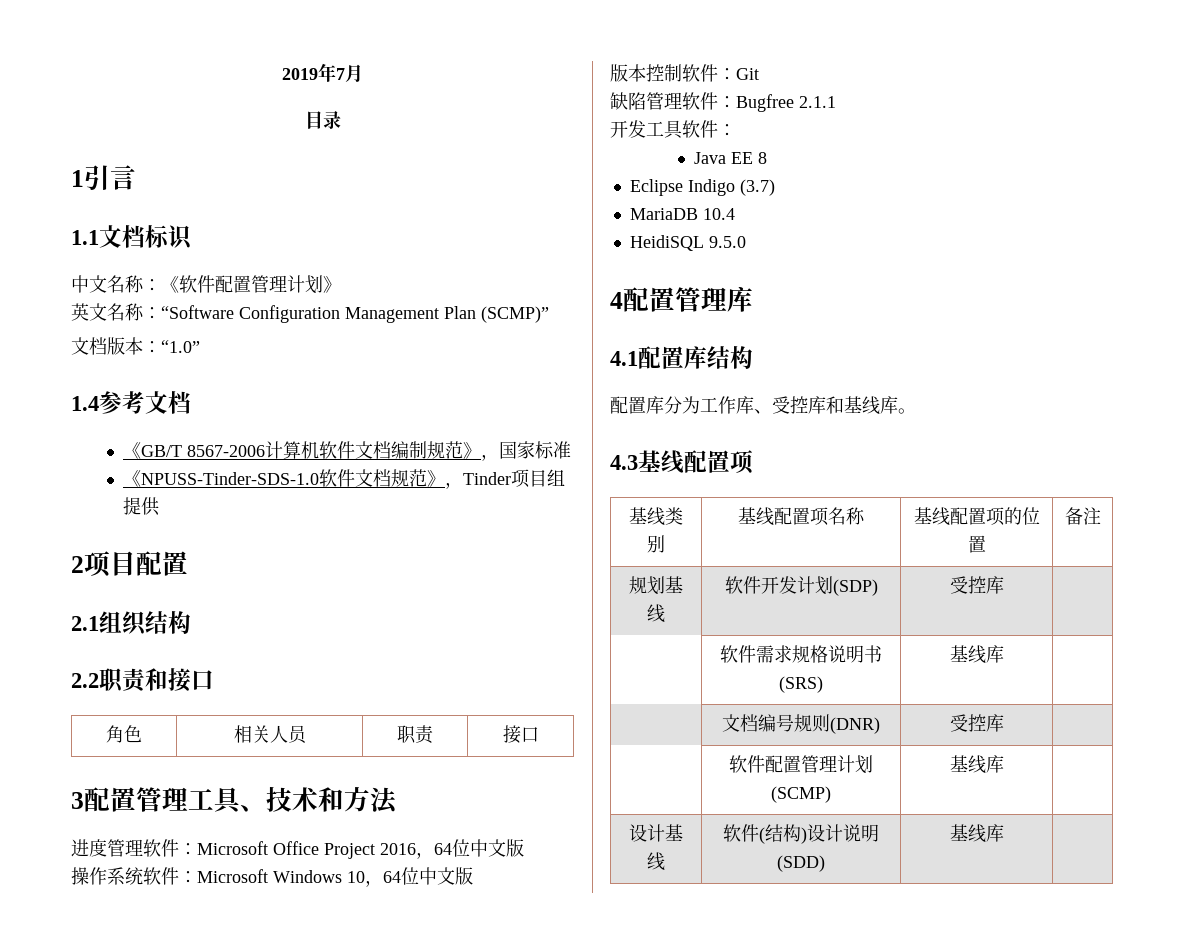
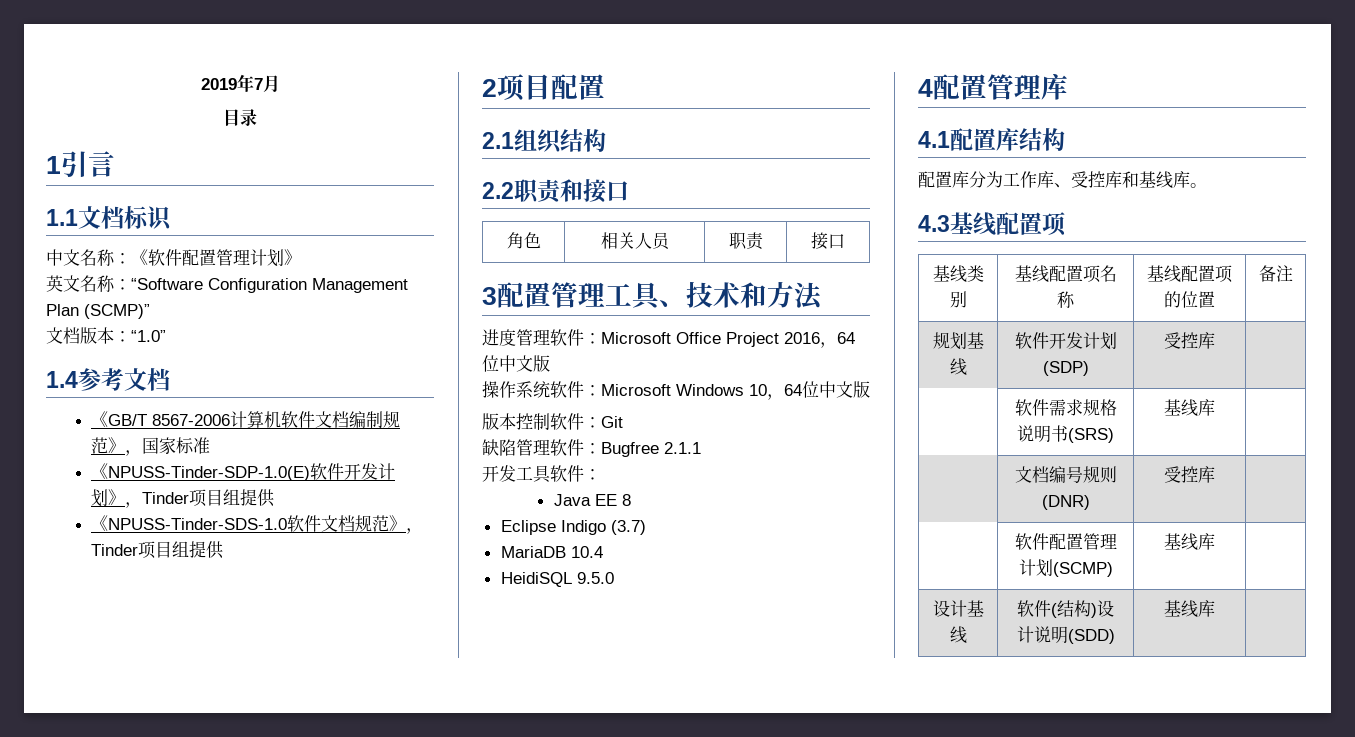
(571, 450) none -> [91,463,396,481] [91,489,276,508] // 《NPUSS-Tinder-SDP-1.0(E)软件开发计划》，Tinder项目组提供

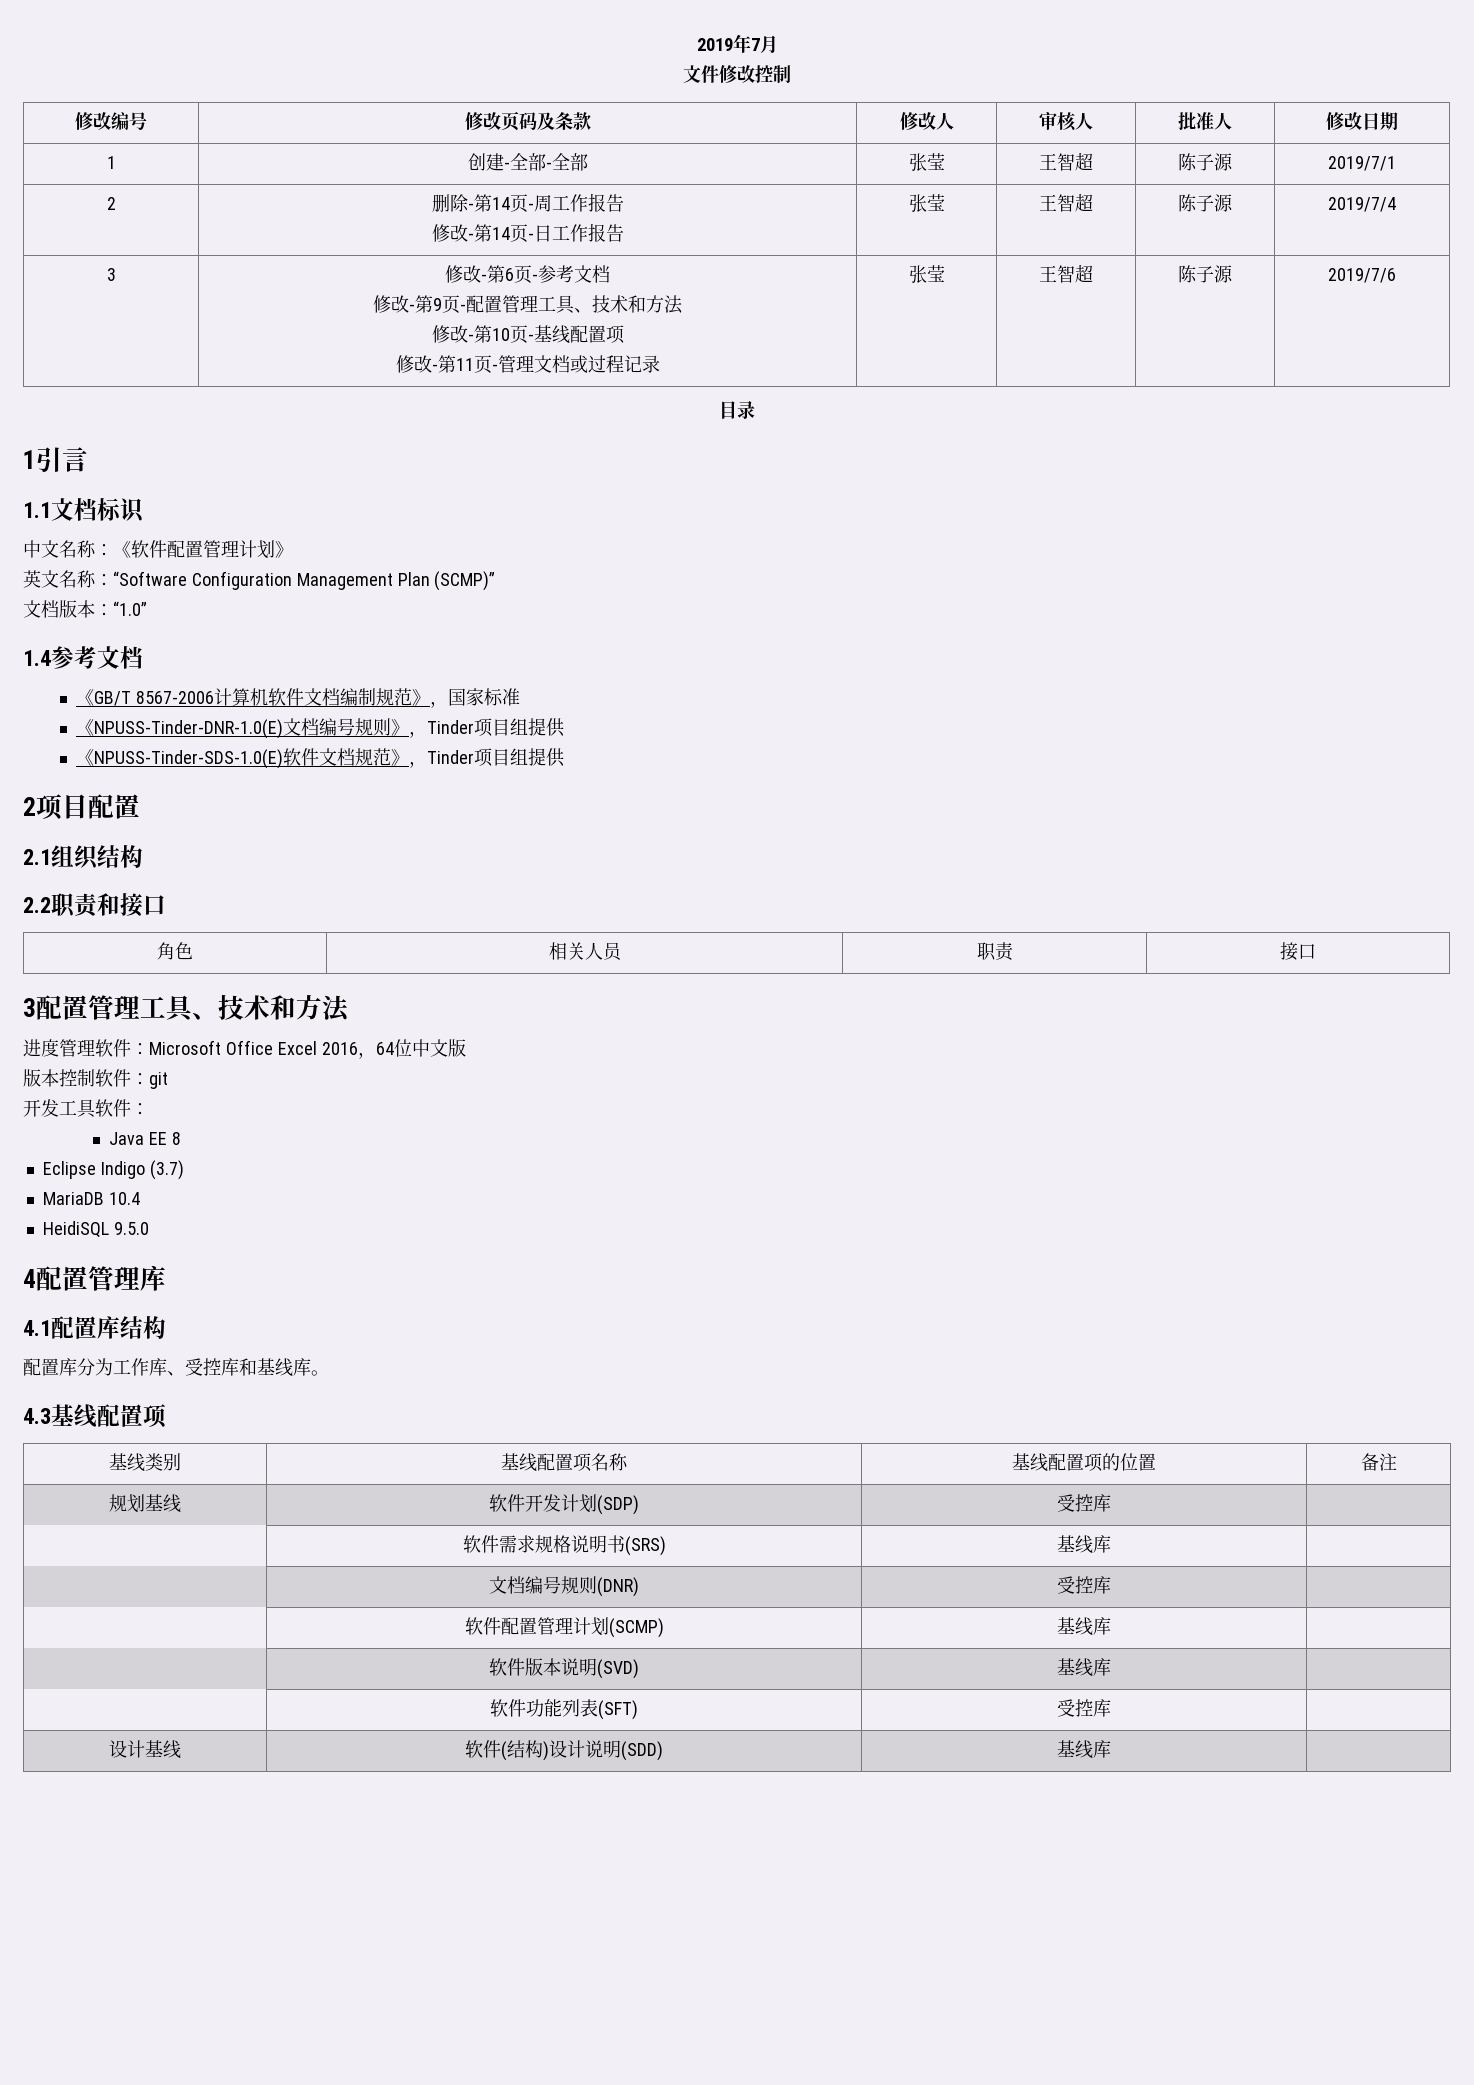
(280, 84) none -> [683,65,791,83] [75,112,147,130] [464,111,591,131] [899,112,954,130] [1039,112,1093,131] [1178,112,1232,130] [1326,112,1398,130] [106,156,116,169] [467,153,588,171] [908,153,945,171] [1039,152,1093,171] [1178,153,1233,171] [1328,156,1396,171] [106,197,116,210] [431,193,624,213] [431,223,624,243] [908,194,945,212] [1039,193,1093,212] [1178,194,1233,212] [1328,197,1396,212] [106,268,116,281] [445,265,610,284] [373,295,683,314] [431,325,625,344] [395,355,660,374] [908,265,945,283] [1039,264,1093,283] [1178,265,1233,283] [1328,268,1396,283] // 文件修改控制 // 修改编号 | 修改页码及条款 | 修改人 | 审核人 | 批准人 | 修改日期 // 1 | 创建-全部-全部 | 张莹 | 王智超 | 陈子源 | 2019/7/1 // 2 | 删除-第14页-周工作报告 // 修改-第14页-日工作报告 | 张莹 | 王智超 | 陈子源 | 2019/7/4 // 3 | 修改-第6页-参考文档 // 修改-第9页-配置管理工具、技术和方法 // 修改-第10页-基线配置项 // 修改-第11页-管理文档或过程记录 | 张莹 | 王智超 | 陈子源 | 2019/7/6
[108,463,396,481] [91,489,109,507] NPUSS-Tinder-SDP-1.0(E)软件开发计划 -> [94,718,392,739] NPUSS-Tinder-DNR-1.0(E)文档编号规则
[108,518,288,530] NPUSS-Tinder-SDS-1.0 -> [94,749,284,769] NPUSS-Tinder-SDS-1.0(E)
[726,332,779,347] Project -> [277,1041,317,1055] Excel
[482,381,870,400] [482,413,623,430] [482,439,701,457] 操作系统软件：Microsoft Windows 10，64位中文版 // 版本控制软件：Git // 缺陷管理软件：Bugfree 2.1.1 -> [23,1069,168,1089] 版本控制软件：git
(1215, 541) none -> [489,1658,639,1679] [1057,1658,1111,1677] [490,1699,638,1720] [1057,1699,1111,1717] // | 软件版本说明(SVD) | 基线库 | // | 软件功能列表(SFT) | 受控库 |

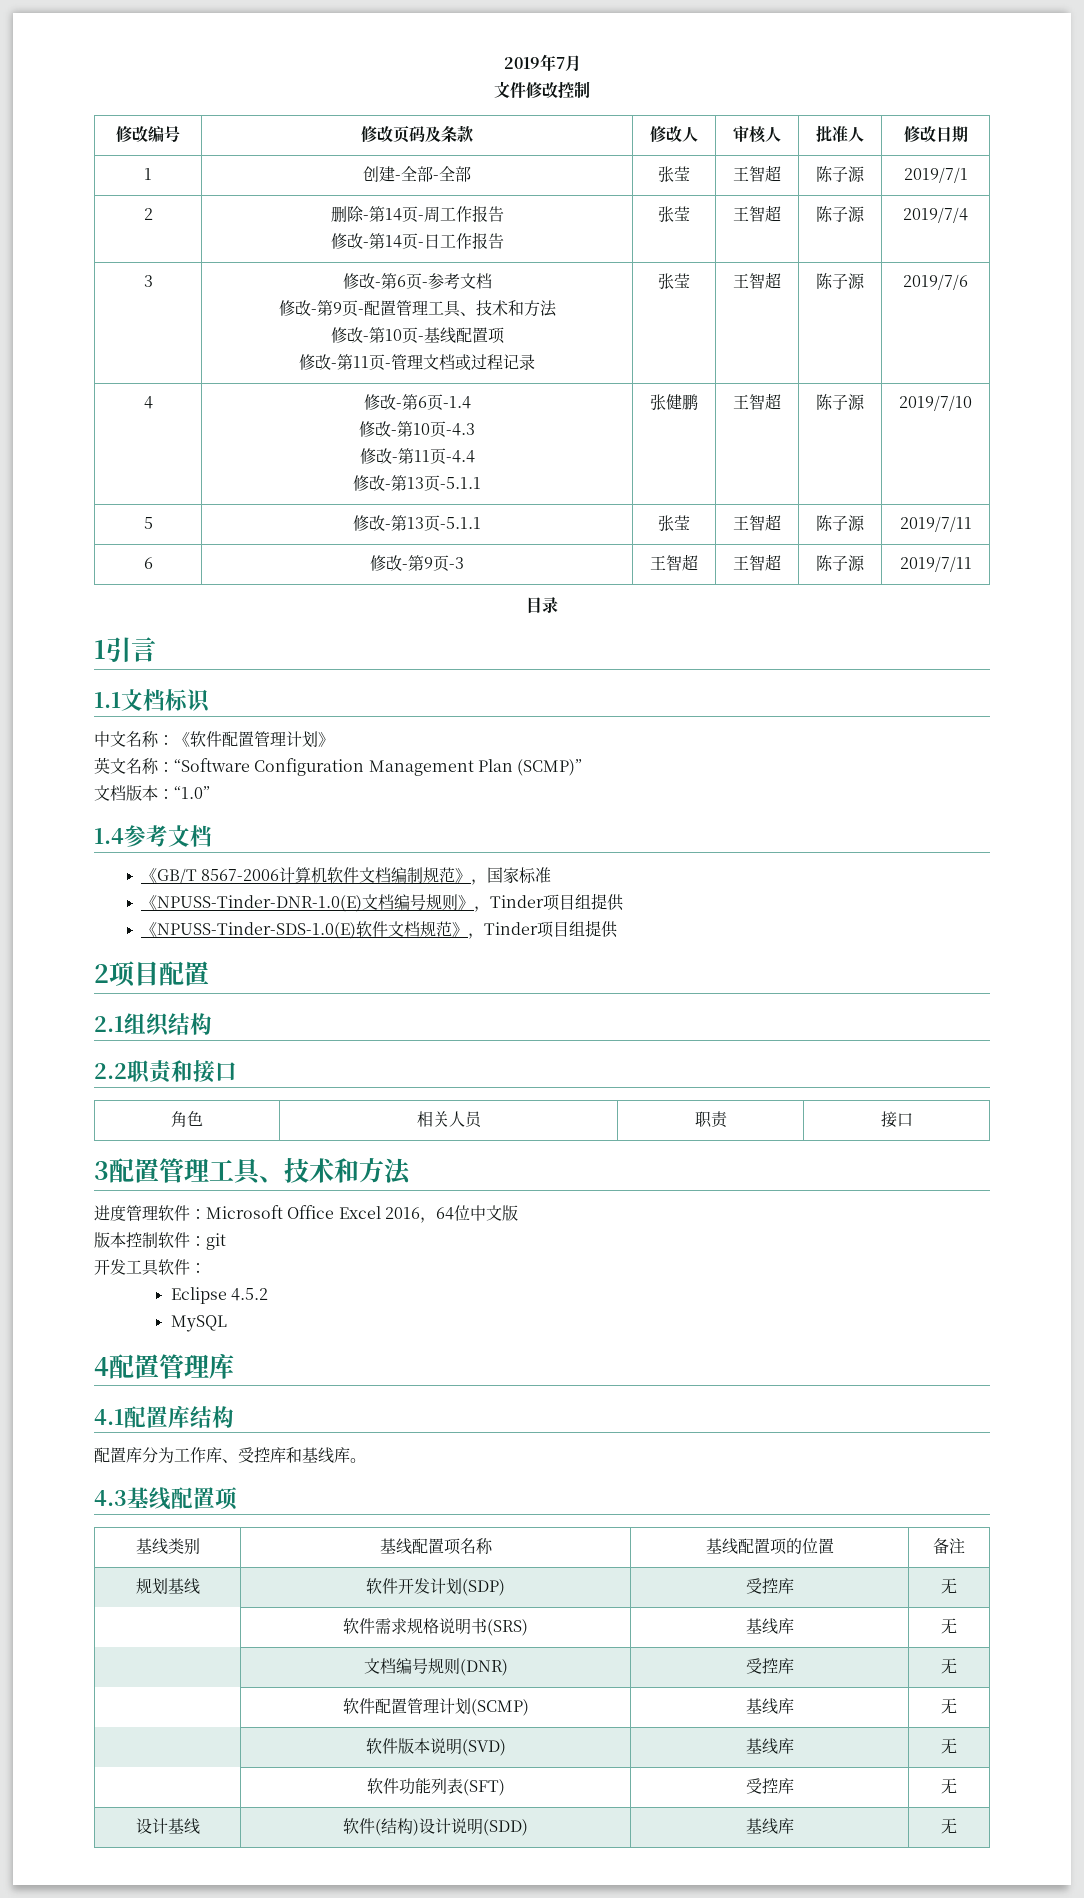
(1396, 275) none -> [143,396,153,409] [363,394,471,411] [358,421,475,438] [359,448,475,465] [353,475,481,492] [650,394,698,410] [733,393,781,410] [816,394,865,410] [899,395,972,411] [143,517,153,529] [353,515,481,532] [658,515,690,531] [733,514,781,531] [816,515,865,531] [899,516,972,532] [143,557,153,569] [369,555,464,572] [650,554,698,571] [733,554,781,571] [816,555,865,571] [899,556,972,572] // 4 | 修改-第6页-1.4 // 修改-第10页-4.3 // 修改-第11页-4.4 // 修改-第13页-5.1.1 | 张健鹏 | 王智超 | 陈子源 | 2019/7/10 // 5 | 修改-第13页-5.1.1 | 张莹 | 王智超 | 陈子源 | 2019/7/11 // 6 | 修改-第9页-3 | 王智超 | 王智超 | 陈子源 | 2019/7/11
[109,1132,182,1145] [42,1160,184,1180] [42,1192,140,1205] [42,1221,149,1238] Java EE 8 // Eclipse Indigo (3.7) // MariaDB 10.4 // HeidiSQL 9.5.0 -> [170,1287,269,1304] [170,1315,227,1332] Eclipse 4.5.2 // MySQL
(1111, 1503) none -> [941,1578,957,1594] 无
(1111, 1544) none -> [941,1618,957,1634] 无
(1111, 1585) none -> [941,1658,957,1674] 无
(1111, 1626) none -> [941,1698,957,1714] 无
(1111, 1667) none -> [941,1738,957,1754] 无
(1111, 1708) none -> [941,1778,957,1794] 无
(1111, 1749) none -> [941,1818,957,1834] 无

